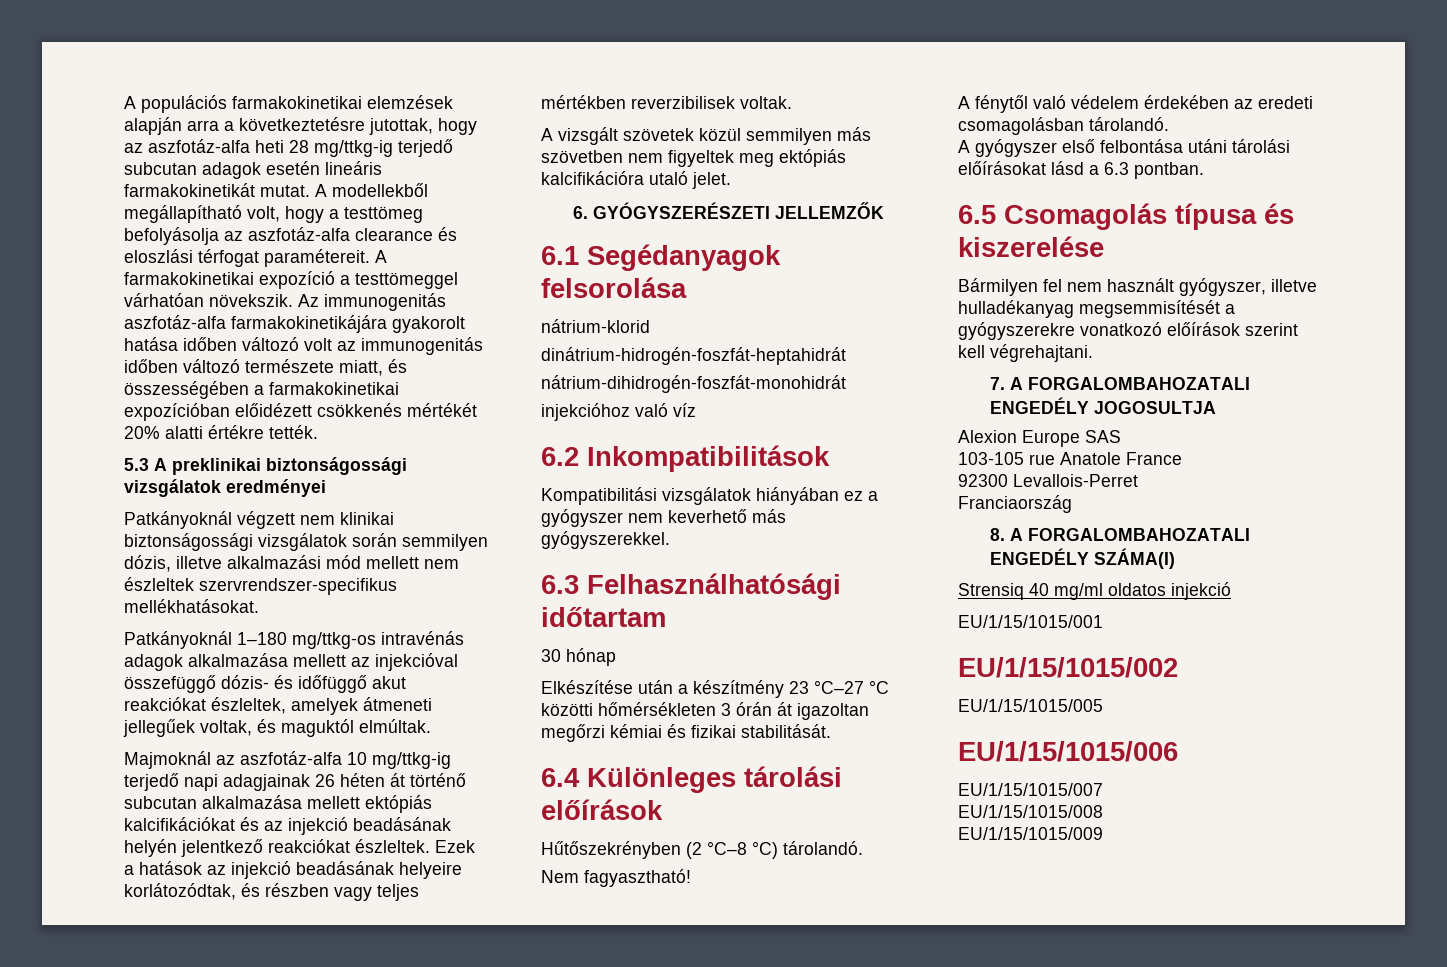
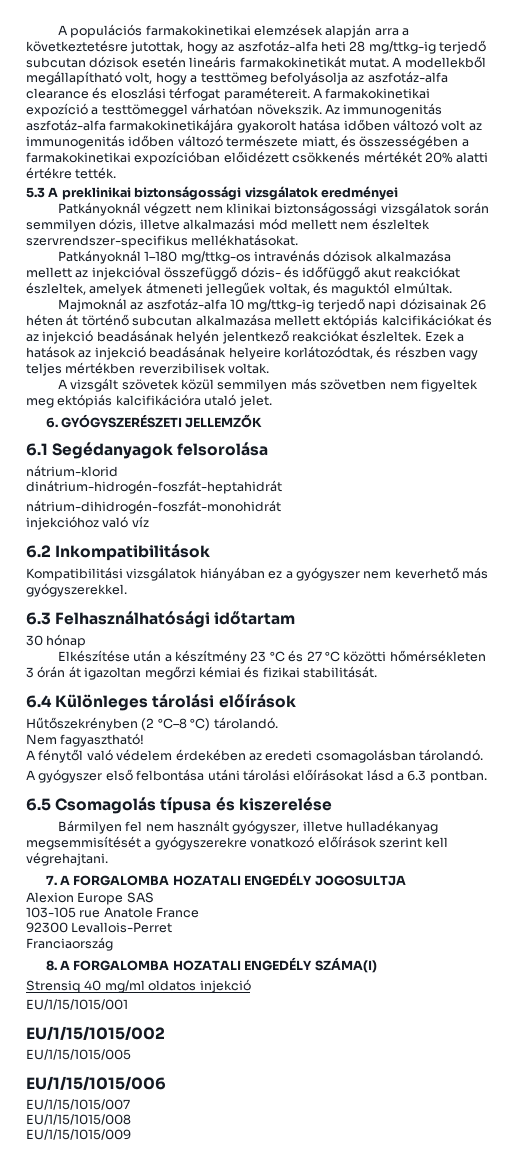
[202,162,261,179] adagok -> [89,56,140,68] dózisok
[124,654,183,671] adagok -> [323,250,374,262] dózisok
[223,774,310,791] adagjainak -> [399,298,468,310] dózisainak
[814,680,864,694] °C–27 -> [269,650,322,662] °C és 27
[1028,377,1251,390] FORGALOMBAHOZATALI -> [73,875,241,886] FORGALOMBA HOZATALI
[1028,528,1251,541] FORGALOMBAHOZATALI -> [73,960,241,971] FORGALOMBA HOZATALI

